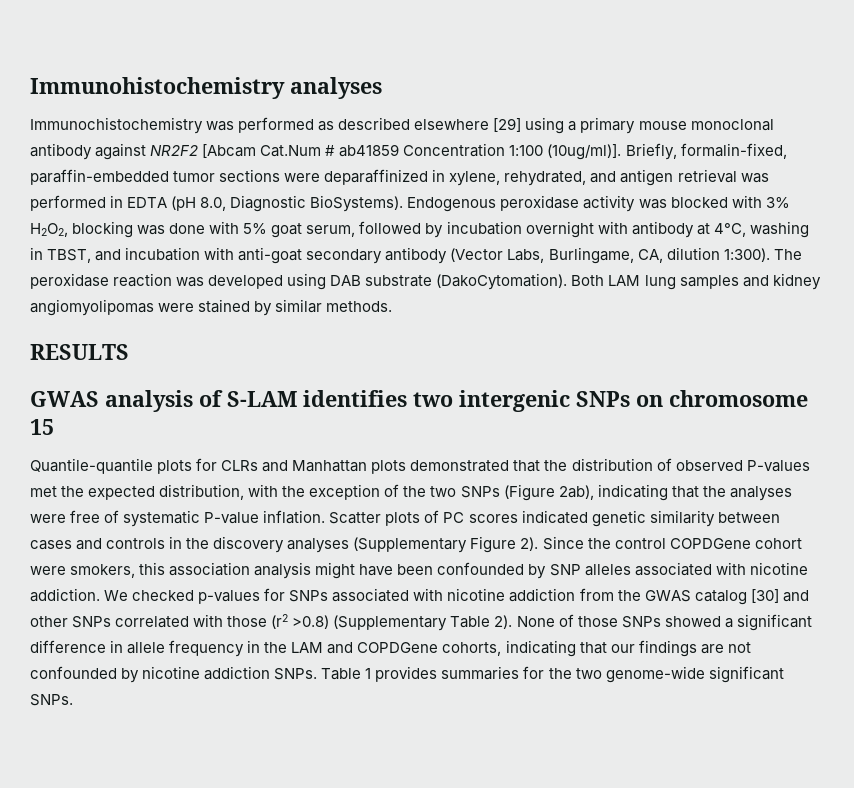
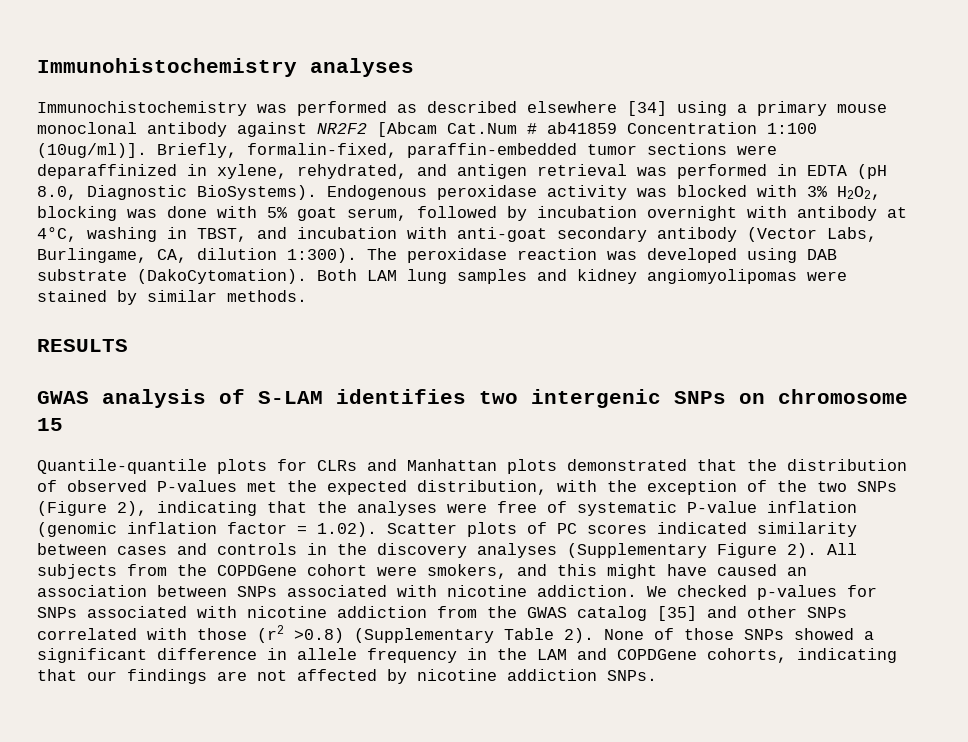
[493,118,522,132] [29] -> [627,101,667,116] [34]
[558,485,594,500] 2ab), -> [117,501,147,516] 2),
[263,510,326,524] inflation. -> [767,501,857,513] [37,522,377,537] inflation (genomic inflation factor = 1.02).
[591,510,646,527] genetic -> (747, 528) none
[542,536,802,550] [30,562,631,579] Since the control COPDGene cohort were smokers, this association analysis might have been confounded by SNP alleles -> [827,543,857,555] [37,564,807,579] [37,585,277,597] All subjects from the COPDGene cohort were smokers, and this might have caused an association between SNPs
[750,589,779,603] [30] -> [657,606,697,621] [35]
[30,666,117,679] confounded -> [297,669,377,681] affected
[321,666,784,683] [30,694,73,706] Table 1 provides summaries for the two genome-wide significant SNPs. -> (657, 675) none

